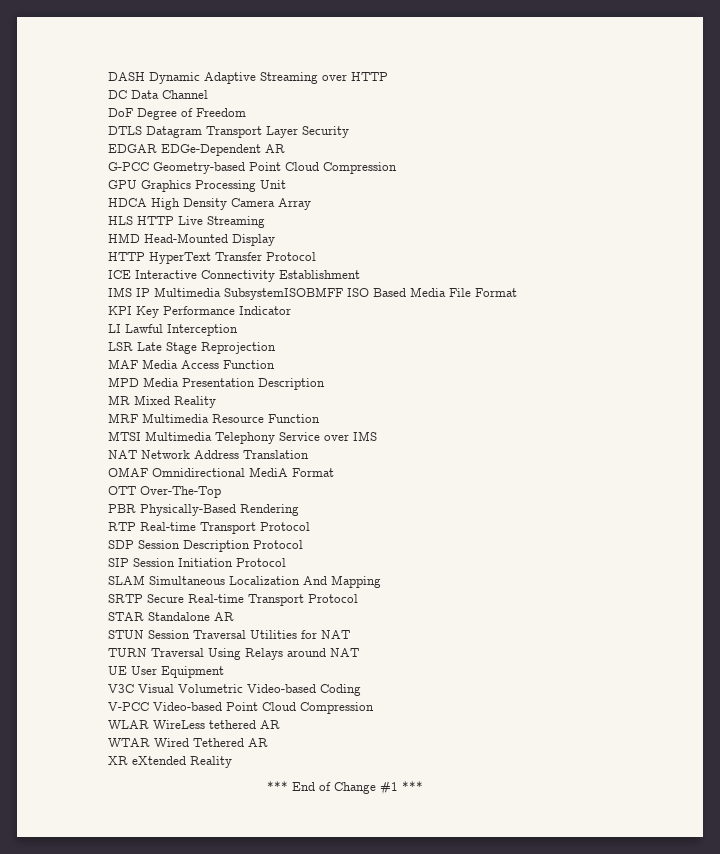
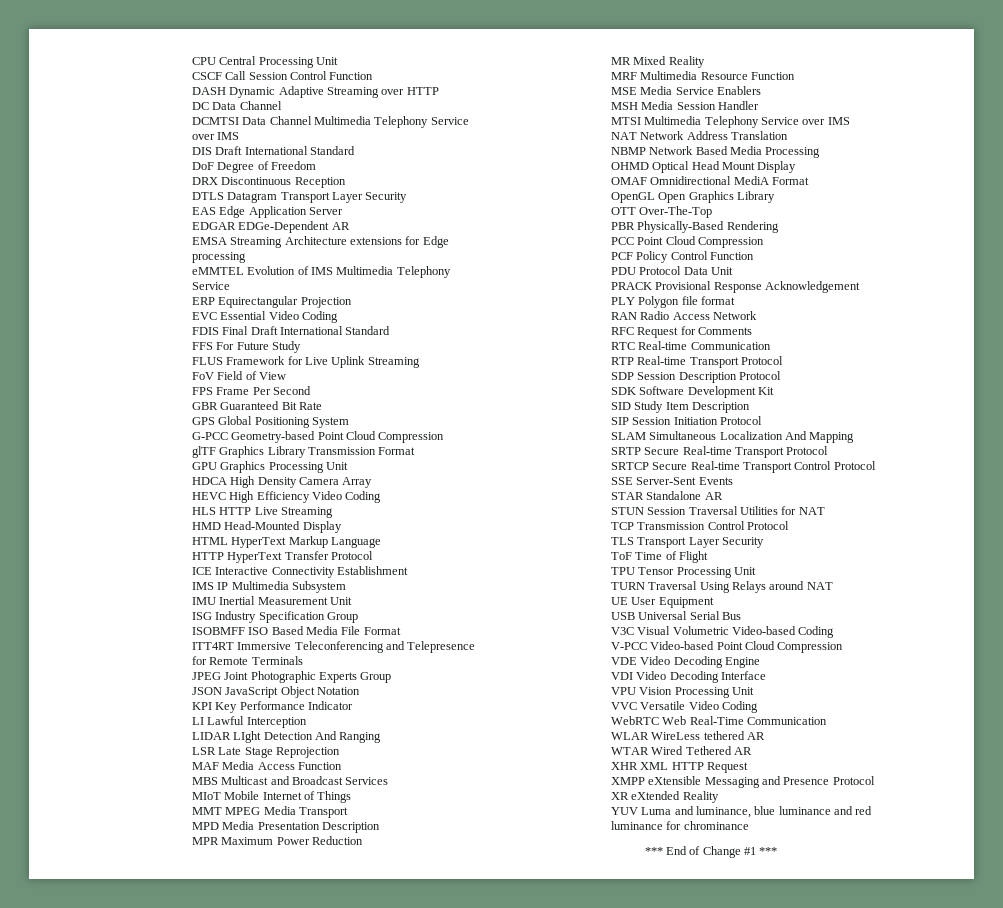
(108, 76) none -> [191,56,338,68] [191,71,374,80] CPU Central Processing Unit // CSCF Call Session Control Function //
(209, 94) none -> [191,116,469,128] [191,132,240,140] [191,146,355,155] // DCMTSI Data Channel Multimedia Telephony Service over IMS // DIS Draft International Standard
(247, 112) none -> [191,177,346,188] // DRX Discontinuous Reception
(350, 132) none -> [191,206,343,218] // EAS Edge Application Server
(286, 148) none -> [191,236,449,248] [191,252,246,263] [191,266,451,278] [191,282,230,290] [191,296,352,308] [191,311,338,323] [191,326,391,335] [191,341,301,353] [191,356,420,368] [191,371,286,380] [191,386,311,395] [191,401,322,410] [191,416,349,428] // EMSA Streaming Architecture extensions for Edge processing // eMMTEL Evolution of IMS Multimedia Telephony Service // ERP Equirectangular Projection // EVC Essential Video Coding // FDIS Final Draft International Standard // FFS For Future Study // FLUS Framework for Live Uplink Streaming // FoV Field of View // FPS Frame Per Second // GBR Guaranteed Bit Rate // GPS Global Positioning System
(398, 168) none -> [191,446,416,458] // glTF Graphics Library Transmission Format
(312, 204) none -> [191,491,382,503] // HEVC High Efficiency Video Coding
(276, 240) none -> [191,536,381,548] // HTML HyperText Markup Language
[224,287,344,300] SubsystemISOBMFF -> [291,581,346,593] [191,596,352,605] [191,611,358,623] [191,627,245,635] Subsystem // IMU Inertial Measurement Unit // ISG Industry Specification Group // ISOBMFF
(518, 292) none -> [191,641,476,653] [191,656,303,665] [191,671,392,683] [191,686,360,698] // ITT4RT Immersive Teleconferencing and Telepresence for Remote Terminals // JPEG Joint Photographic Experts Group // JSON JavaScript Object Notation
(239, 330) none -> [191,731,382,743] // LIDAR LIght Detection And Ranging
(276, 364) none -> [191,776,389,785] [191,791,352,803] [191,806,348,818] // MBS Multicast and Broadcast Services // MIoT Mobile Internet of Things // MMT MPEG Media Transport
(326, 384) none -> [191,836,363,845] // MPR Maximum Power Reduction
(321, 418) none -> [610,86,761,95] [610,101,759,110] // MSE Media Service Enablers // MSH Media Session Handler
(310, 454) none -> [610,146,821,158] [610,161,797,173] // NBMP Network Based Media Processing // OHMD Optical Head Mount Display
(335, 472) none -> [610,191,775,203] // OpenGL Open Graphics Library
(300, 510) none -> [610,236,764,248] [610,251,754,263] [610,266,733,275] [610,281,860,293] [610,296,735,308] [610,311,757,320] [610,326,752,338] [610,341,771,350] // PCC Point Cloud Compression // PCF Policy Control Function // PDU Protocol Data Unit // PRACK Provisional Response Acknowledgement // PLY Polygon file format // RAN Radio Access Network // RFC Request for Comments // RTC Real-time Communication
(304, 544) none -> [610,386,774,398] [610,401,750,413] // SDK Software Development Kit // SID Study Item Description
(359, 598) none -> [610,461,876,473] [610,477,733,485] // SRTCP Secure Real-time Transport Control Protocol // SSE Server-Sent Events
(351, 634) none -> [610,521,789,530] [610,537,764,548] [610,551,708,563] [610,567,756,578] // TCP Transmission Control Protocol // TLS Transport Layer Security // ToF Time of Flight // TPU Tensor Processing Unit
(225, 672) none -> [610,611,741,620] // USB Universal Serial Bus
(375, 708) none -> [610,656,760,668] [610,671,766,683] [610,687,754,698] [610,701,758,713] [610,716,827,725] // VDE Video Decoding Engine // VDI Video Decoding Interface // VPU Vision Processing Unit // VVC Versatile Video Coding // WebRTC Web Real-Time Communication
[108,756,233,768] XR eXtended Reality -> [610,762,748,773] [610,776,875,788] [610,791,719,803] [610,806,873,818] [610,821,749,830] XHR XML HTTP Request // XMPP eXtensible Messaging and Presence Protocol // XR eXtended Reality // YUV Luma and luminance, blue luminance and red luminance for chrominance

